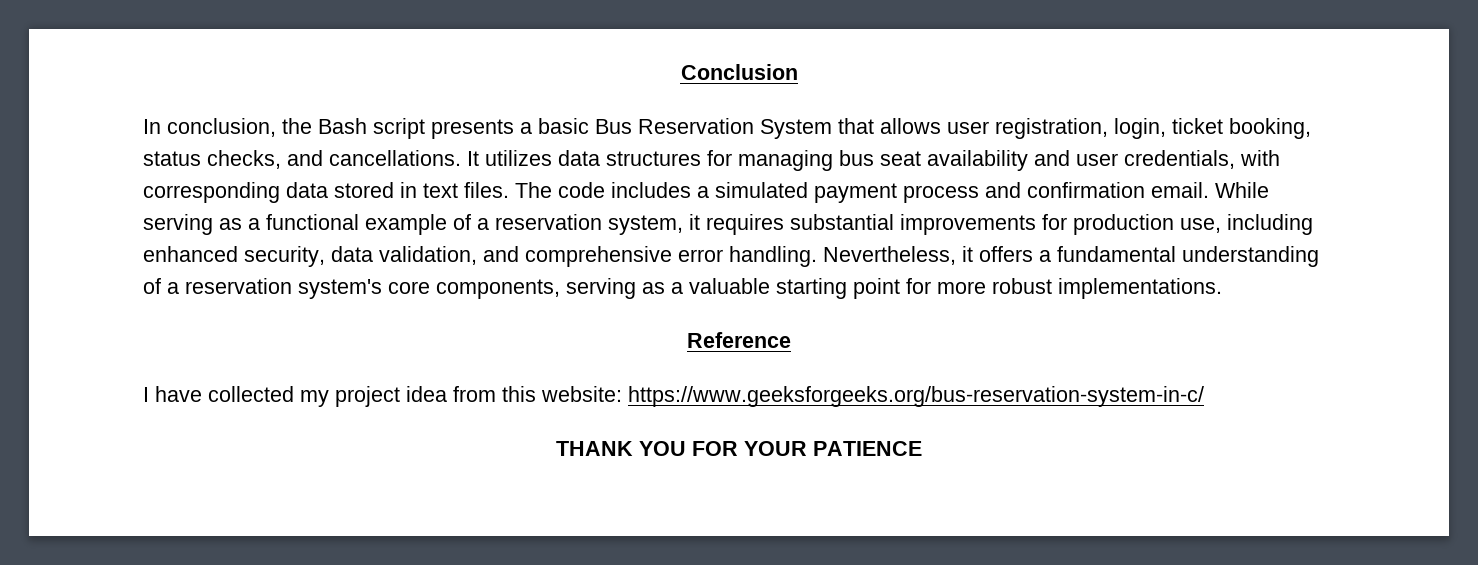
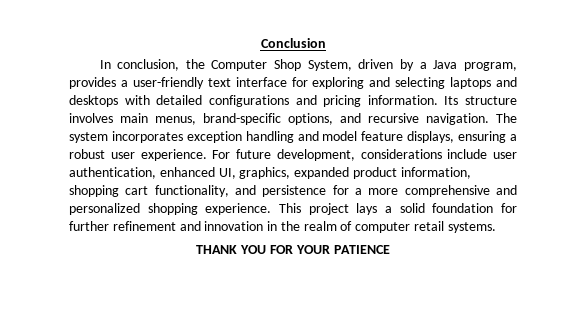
[318,118,1311,139] [143,150,1280,171] [143,182,1269,203] [143,214,1313,235] [143,246,1319,267] [143,278,1222,299] [687,332,791,348] [143,386,1204,407] Bash script presents a basic Bus Reservation System that allows user registration, login, ticket booking, status checks, and cancellations. It utilizes data structures for managing bus seat availability and user credentials, with corresponding data stored in text files. The code includes a simulated payment process and confirmation email. While serving as a functional example of a reservation system, it requires substantial improvements for production use, including enhanced security, data validation, and comprehensive error handling. Nevertheless, it offers a fundamental understanding of a reservation system's core components, serving as a valuable starting point for more robust implementations. // Reference // I have collected my project idea from this website: https://www.geeksforgeeks.org/bus-reservation-system-in-c/ -> [211,59,517,71] [69,77,517,89] [69,95,517,107] [69,113,517,125] [69,131,518,143] [69,149,517,161] [69,167,471,179] [69,185,517,197] [69,203,517,215] [69,221,496,233] Computer Shop System, driven by a Java program, provides a user-friendly text interface for exploring and selecting laptops and desktops with detailed configurations and pricing information. Its structure involves main menus, brand-specific options, and recursive navigation. The system incorporates exception handling and model feature displays, ensuring a robust user experience. For future development, considerations include user authentication, enhanced UI, graphics, expanded product information, shopping cart functionality, and persistence for a more comprehensive and personalized shopping experience. This project lays a solid foundation for further refinement and innovation in the realm of computer retail systems.

